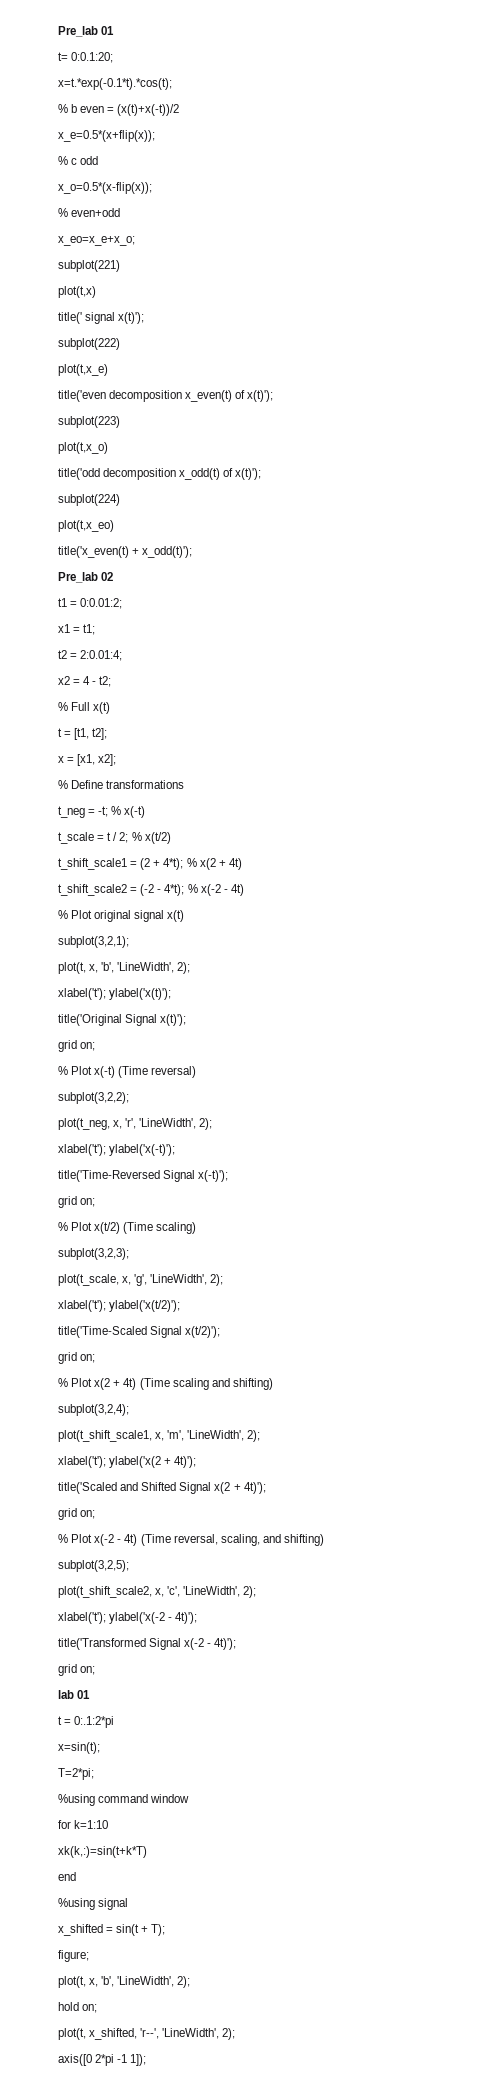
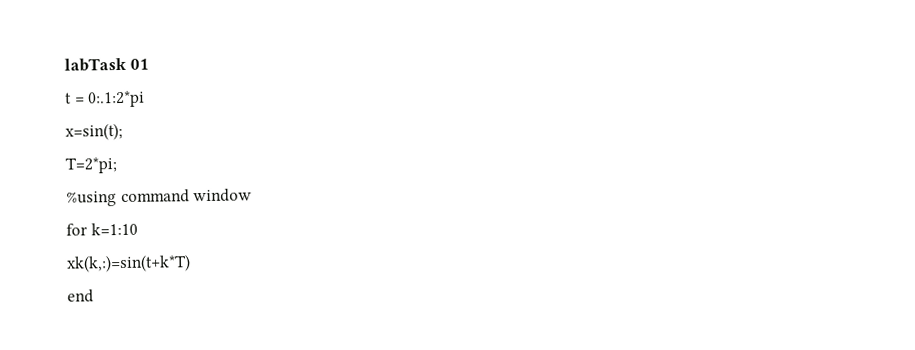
[58,26,115,37] [58,52,114,63] [58,78,172,90] [58,104,180,116] [58,130,155,142] [58,156,99,165] [58,182,152,194] [58,208,121,217] [58,236,135,246] [58,260,120,272] [58,286,96,298] [58,312,145,324] [58,338,120,350] [58,364,108,376] [58,390,274,402] [58,416,120,428] [58,442,108,454] [58,468,262,480] [58,494,120,506] [58,520,114,532] [58,546,193,558] [58,572,114,583] [58,598,123,609] [58,624,96,635] [58,650,123,661] [58,676,112,687] [58,702,111,714] [58,728,108,740] [58,754,117,766] [58,780,185,789] [58,806,146,818] [58,832,171,844] [58,858,242,870] [58,884,244,896] [58,910,185,922] [58,936,129,948] [58,962,191,974] [58,988,172,1000] [58,1014,187,1026] [58,1040,96,1052] [58,1066,197,1078] [58,1092,129,1104] [58,1118,213,1130] [58,1144,176,1156] [58,1170,229,1182] [58,1196,96,1208] [58,1222,197,1234] [58,1248,129,1260] [58,1274,224,1286] [58,1300,181,1312] [58,1326,221,1338] [58,1352,96,1364] [58,1378,273,1390] [58,1404,129,1416] [58,1430,261,1442] [58,1456,197,1468] [58,1482,266,1494] [58,1508,96,1520] [58,1534,324,1546] [58,1560,129,1572] [58,1586,257,1598] [58,1612,198,1624] [58,1638,237,1650] [58,1664,96,1676] [58,1690,74,1699] Pre_lab 01 // t= 0:0.1:20; // x=t.*exp(-0.1*t).*cos(t); // % b even = (x(t)+x(-t))/2 // x_e=0.5*(x+flip(x)); // % c odd // x_o=0.5*(x-flip(x)); // % even+odd // x_eo=x_e+x_o; // subplot(221) // plot(t,x) // title(' signal x(t)'); // subplot(222) // plot(t,x_e) // title('even decomposition x_even(t) of x(t)'); // subplot(223) // plot(t,x_o) // title('odd decomposition x_odd(t) of x(t)'); // subplot(224) // plot(t,x_eo) // title('x_even(t) + x_odd(t)'); // Pre_lab 02 // t1 = 0:0.01:2; // x1 = t1; // t2 = 2:0.01:4; // x2 = 4 - t2; // % Full x(t) // t = [t1, t2]; // x = [x1, x2]; // % Define transformations // t_neg = -t; % x(-t) // t_scale = t / 2; % x(t/2) // t_shift_scale1 = (2 + 4*t); % x(2 + 4t) // t_shift_scale2 = (-2 - 4*t); % x(-2 - 4t) // % Plot original signal x(t) // subplot(3,2,1); // plot(t, x, 'b', 'LineWidth', 2); // xlabel('t'); ylabel('x(t)'); // title('Original Signal x(t)'); // grid on; // % Plot x(-t) (Time reversal) // subplot(3,2,2); // plot(t_neg, x, 'r', 'LineWidth', 2); // xlabel('t'); ylabel('x(-t)'); // title('Time-Reversed Signal x(-t)'); // grid on; // % Plot x(t/2) (Time scaling) // subplot(3,2,3); // plot(t_scale, x, 'g', 'LineWidth', 2); // xlabel('t'); ylabel('x(t/2)'); // title('Time-Scaled Signal x(t/2)'); // grid on; // % Plot x(2 + 4t) (Time scaling and shifting) // subplot(3,2,4); // plot(t_shift_scale1, x, 'm', 'LineWidth', 2); // xlabel('t'); ylabel('x(2 + 4t)'); // title('Scaled and Shifted Signal x(2 + 4t)'); // grid on; // % Plot x(-2 - 4t) (Time reversal, scaling, and shifting) // subplot(3,2,5); // plot(t_shift_scale2, x, 'c', 'LineWidth', 2); // xlabel('t'); ylabel('x(-2 - 4t)'); // title('Transformed Signal x(-2 - 4t)'); // grid on; // lab -> [64,57,127,72] labTask
[58,1898,129,1910] [58,1924,166,1936] [58,1950,89,1962] [58,1976,191,1988] [58,2002,98,2013] [58,2028,236,2040] [58,2054,147,2066] // %using signal // x_shifted = sin(t + T); // figure; // plot(t, x, 'b', 'LineWidth', 2); // hold on; // plot(t, x_shifted, 'r--', 'LineWidth', 2); // axis([0 2*pi -1 1]); -> (94, 296) none

